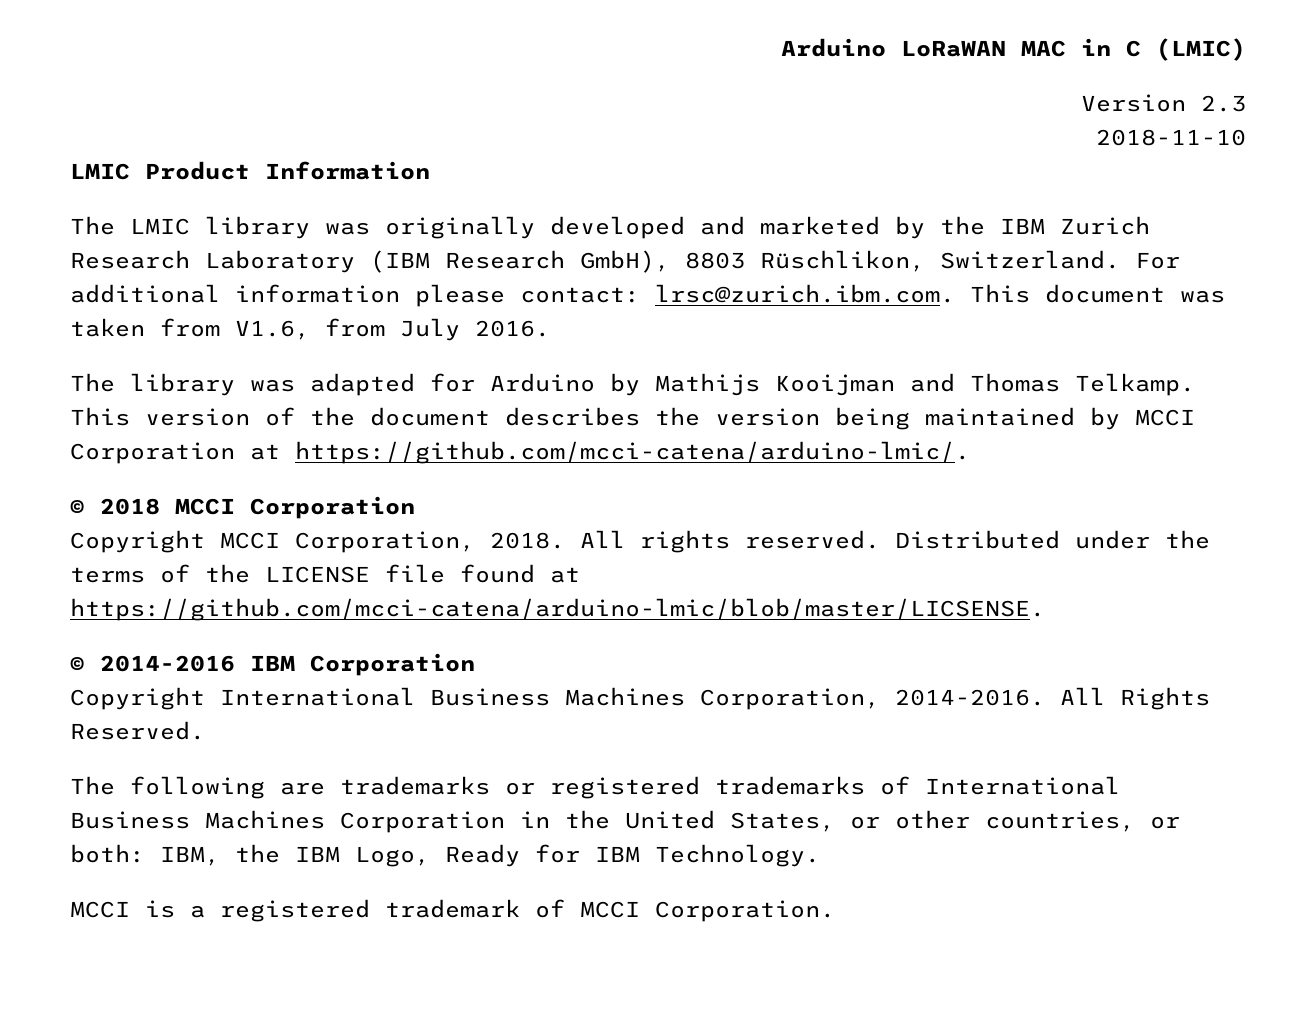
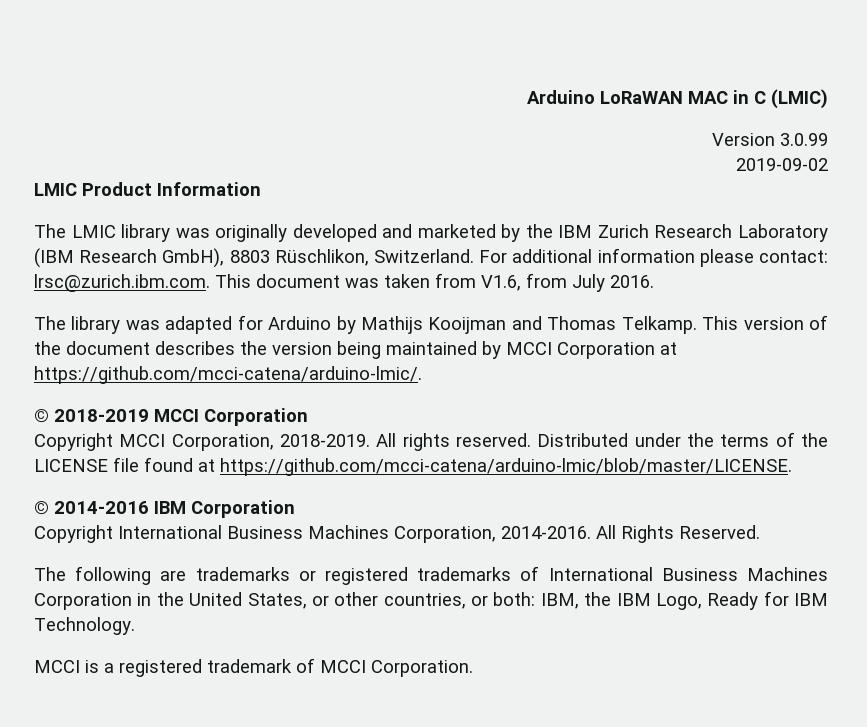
[1201,95,1246,112] [1096,129,1246,146] 2.3 // 2018-11-10 -> [780,133,828,146] [736,158,828,171] 3.0.99 // 2019-09-02
[100,498,160,515] 2018 -> [54,409,149,422] 2018-2019
[490,532,565,549] 2018. -> [280,434,370,447] 2018-2019.
[70,598,1045,621] https://github.com/mcci-catena/arduino-lmic/blob/master/LICSENSE. -> [220,458,792,476] https://github.com/mcci-catena/arduino-lmic/blob/master/LICENSE.

